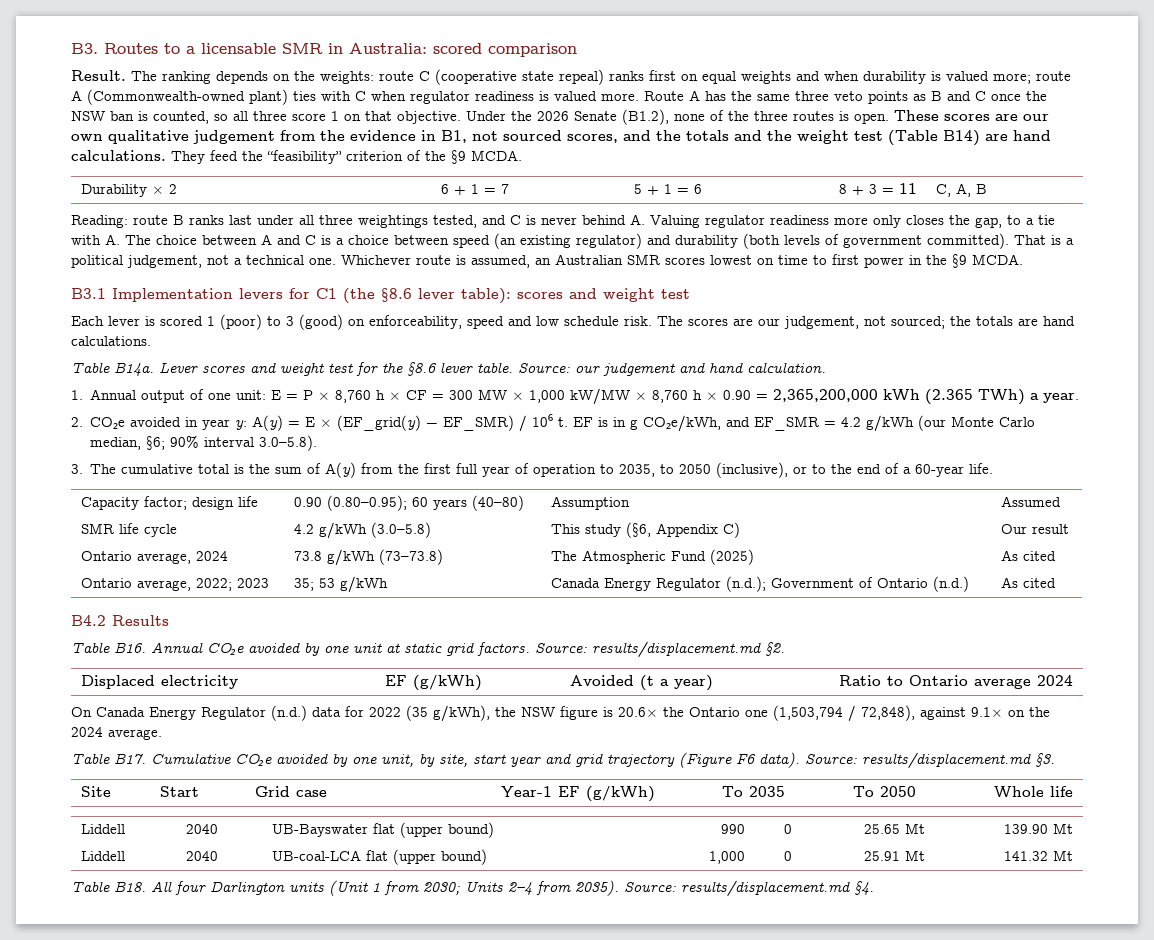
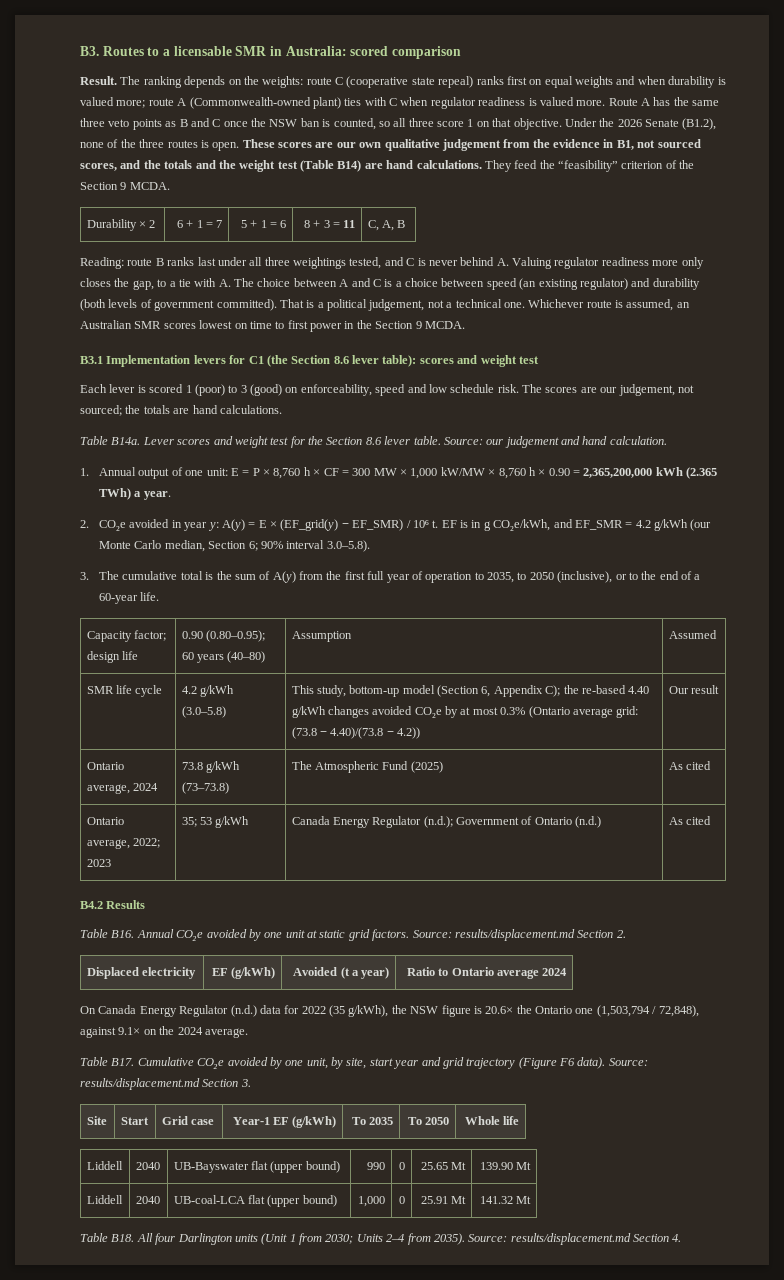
[451,150,466,164] §9 -> [80,182,127,190] Section 9
[952,254,967,268] §9 -> [375,321,422,329] Section 9
[381,288,412,302] §8.6 -> [291,355,349,364] Section 8.6
[407,362,436,376] §8.6 -> [326,437,382,445] Section 8.6
[146,436,166,450] §6; -> [208,541,258,551] Section 6;
[584,522,740,538] study (§6, Appendix C) -> [316,685,650,697] [291,706,639,718] [291,727,421,739] study, bottom-up model (Section 6, Appendix C); the re-based 4.40 g/kWh changes avoided CO₂e by at most 0.3% (Ontario average grid: (73.8 − 4.40)/(73.8 − 4.2))
[765,642,785,656] §2. -> [577,930,626,938] Section 2.
[1035,753,1055,767] §3. -> [202,1079,251,1087] Section 3.
[854,881,874,895] §4. -> [633,1234,682,1242] Section 4.

